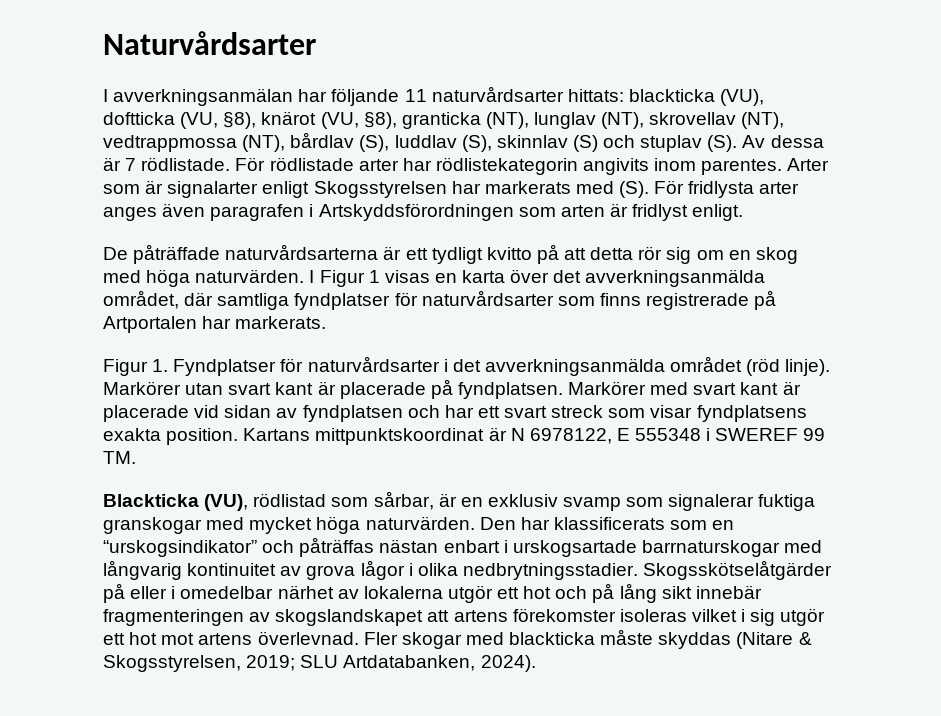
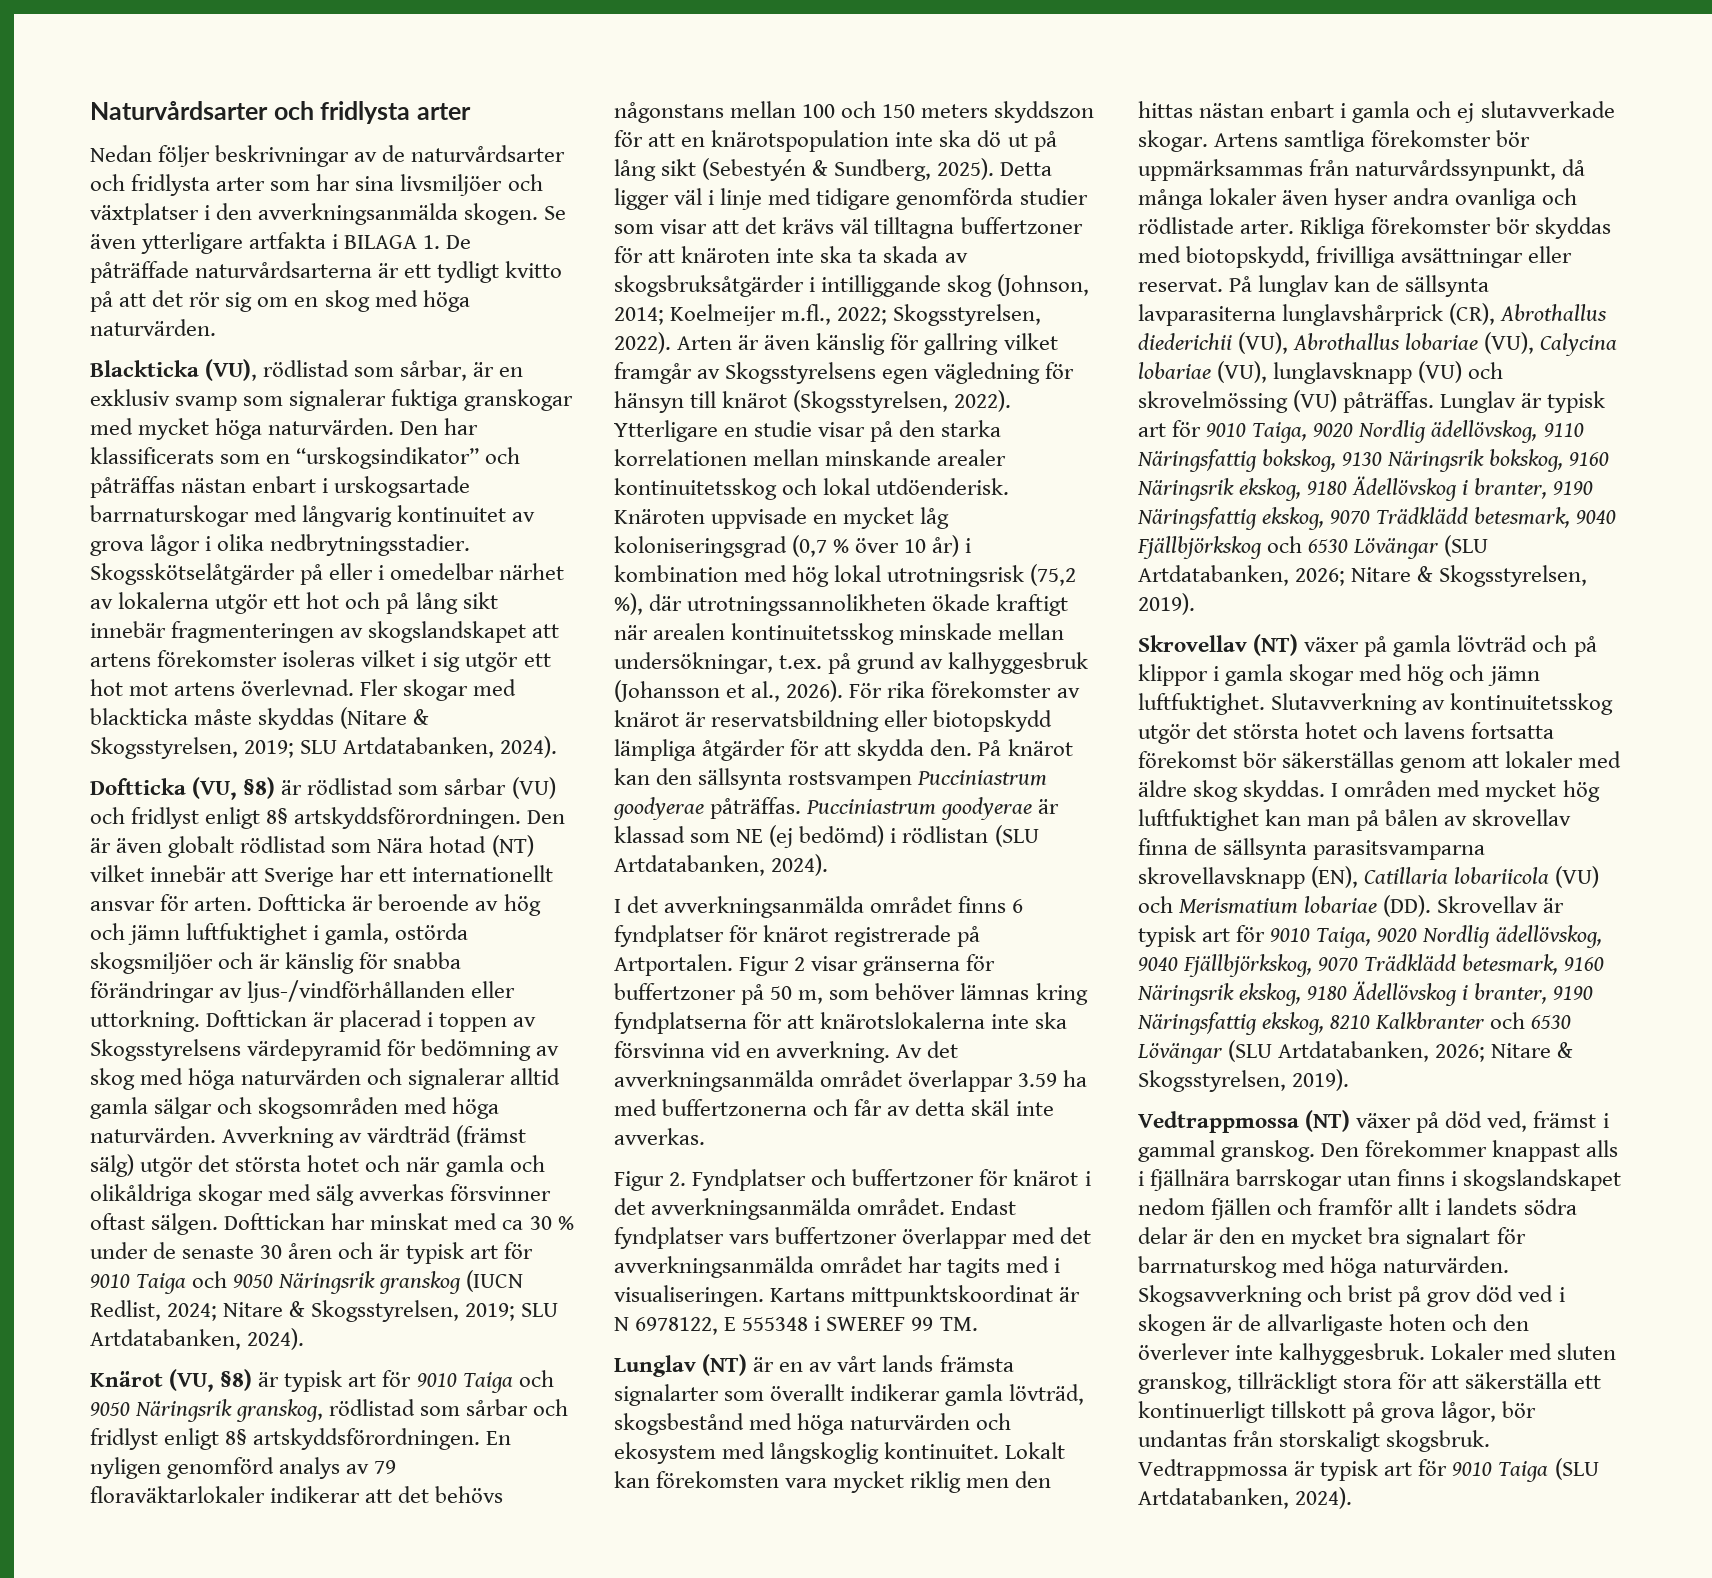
[103,86,765,106] [103,111,785,129] [103,132,824,152] [103,157,830,175] [103,180,800,198] [103,203,744,221] // I avverkningsanmälan har följande 11 naturvårdsarter hittats: blackticka (VU), doftticka (VU, §8), knärot (VU, §8), granticka (NT), lunglav (NT), skrovellav (NT), vedtrappmossa (NT), bårdlav (S), luddlav (S), skinnlav (S) och stuplav (S). Av dessa är 7 rödlistade. För rödlistade arter har rödlistekategorin angivits inom parentes. Arter som är signalarter enligt Skogsstyrelsen har markerats med (S). För fridlysta arter anges även paragrafen i Artskyddsförordningen som arten är fridlyst enligt. // -> [273,101,471,124] [90,145,566,167] [90,174,543,196] [90,203,567,225] [90,232,441,254] och fridlysta arter // Nedan följer beskrivningar av de naturvårdsarter och fridlysta arter som har sina livsmiljöer och växtplatser i den avverkningsanmälda skogen. Se även ytterligare artfakta i BILAGA 1.
[590,247,634,260] detta -> [152,290,184,307] det
[309,269,766,287] [103,290,777,310] [103,316,327,333] [103,356,831,376] [103,379,801,399] [103,405,807,422] [103,427,826,445] [103,451,136,464] I Figur 1 visas en karta över det avverkningsanmälda området, där samtliga fyndplatser för naturvårdsarter som finns registrerade på Artportalen har markerats. // Figur 1. Fyndplatser för naturvårdsarter i det avverkningsanmälda området (röd linje). Markörer utan svart kant är placerade på fyndplatsen. Markörer med svart kant är placerade vid sidan av fyndplatsen och har ett svart streck som visar fyndplatsens exakta position. Kartans mittpunktskoordinat är N 6978122, E 555348 i SWEREF 99 TM. -> (216, 327) none
(536, 663) none -> [90,777,556,800] [90,807,566,829] [90,835,534,858] [90,865,554,887] [90,894,541,916] [90,923,469,945] [90,952,462,974] [90,980,516,1003] [90,1010,537,1032] [90,1039,560,1061] [90,1068,561,1090] [90,1097,500,1119] [90,1125,527,1148] [90,1154,545,1177] [90,1184,552,1206] [90,1213,574,1235] [90,1242,533,1264] [90,1270,524,1294] [90,1300,559,1322] [90,1328,305,1350] [90,1369,554,1393] [90,1399,569,1422] [90,1428,512,1450] [90,1457,397,1479] [90,1486,504,1503] [614,101,1095,123] [614,130,1057,152] [614,158,1053,181] [614,188,1088,210] [614,217,1083,239] [614,246,968,263] [614,274,1090,297] [614,304,1042,326] [614,332,1058,355] [614,362,1075,384] [614,390,1012,413] [614,420,1002,442] [614,449,1007,466] [614,478,1010,500] [614,507,950,529] [614,535,972,558] [614,564,1077,587] [614,593,1069,616] [614,623,1065,645] [614,652,1089,674] [614,680,1080,702] [614,710,1053,732] [614,739,1073,761] [614,768,1048,790] [613,797,1060,820] [614,825,1039,848] [614,854,829,876] [614,896,1024,918] [614,925,981,947] [614,954,996,976] [614,983,1088,1005] [614,1012,1068,1034] [614,1041,959,1063] [614,1070,1088,1092] [614,1099,1054,1116] [614,1128,705,1145] [614,1169,1091,1191] [614,1198,1017,1220] [614,1227,1092,1249] [614,1256,1061,1278] [614,1285,1081,1307] [614,1316,978,1335] [614,1354,1014,1377] [614,1384,1085,1406] [614,1413,1012,1435] [614,1442,1066,1464] [614,1471,1052,1493] [1138,101,1615,123] [1138,130,1531,152] [1138,159,1586,181] [1138,188,1578,210] [1138,217,1612,239] [1138,246,1573,268] [1138,275,1490,297] [1138,303,1608,326] [1138,332,1618,356] [1138,361,1504,384] [1138,390,1606,413] [1138,420,1584,443] [1137,449,1610,472] [1137,476,1594,501] [1137,507,1617,530] [1137,535,1489,559] [1138,565,1588,587] [1138,593,1195,615] [1138,634,1597,657] [1138,664,1540,686] [1138,693,1614,715] [1138,722,1555,744] [1138,751,1622,773] [1138,780,1600,802] [1138,809,1572,831] [1138,838,1486,860] [1138,866,1600,889] [1138,895,1565,917] [1138,925,1602,948] [1138,954,1605,977] [1137,981,1594,1006] [1137,1012,1572,1035] [1137,1040,1574,1064] [1138,1069,1350,1092] [1138,1110,1609,1133] [1138,1140,1619,1162] [1138,1169,1622,1191] [1138,1198,1577,1220] [1138,1227,1526,1249] [1138,1256,1510,1278] [1138,1285,1565,1307] [1138,1314,1530,1336] [1138,1343,1617,1365] [1138,1372,1602,1394] [1138,1401,1537,1423] [1138,1430,1491,1452] [1138,1458,1599,1482] [1138,1487,1353,1509] // Doftticka (VU, §8) är rödlistad som sårbar (VU) och fridlyst enligt 8§ artskyddsförordningen. Den är även globalt rödlistad som Nära hotad (NT) vilket innebär att Sverige har ett internationellt ansvar för arten. Doftticka är beroende av hög och jämn luftfuktighet i gamla, ostörda skogsmiljöer och är känslig för snabba förändringar av ljus-/vindförhållanden eller uttorkning. Dofttickan är placerad i toppen av Skogsstyrelsens värdepyramid för bedömning av skog med höga naturvärden och signalerar alltid gamla sälgar och skogsområden med höga naturvärden. Avverkning av värdträd (främst sälg) utgör det största hotet och när gamla och olikåldriga skogar med sälg avverkas försvinner oftast sälgen. Dofttickan har minskat med ca 30 % under de senaste 30 åren och är typisk art för 9010 Taiga och 9050 Näringsrik granskog (IUCN Redlist, 2024; Nitare & Skogsstyrelsen, 2019; SLU Artdatabanken, 2024). // Knärot (VU, §8) är typisk art för 9010 Taiga och 9050 Näringsrik granskog, rödlistad som sårbar och fridlyst enligt 8§ artskyddsförordningen. En nyligen genomförd analys av 79 floraväktarlokaler indikerar att det behövs någonstans mellan 100 och 150 meters skyddszon för att en knärotspopulation inte ska dö ut på lång sikt (Sebestyén & Sundberg, 2025). Detta ligger väl i linje med tidigare genomförda studier som visar att det krävs väl tilltagna buffertzoner för att knäroten inte ska ta skada av skogsbruksåtgärder i intilliggande skog (Johnson, 2014; Koelmeijer m.fl., 2022; Skogsstyrelsen, 2022). Arten är även känslig för gallring vilket framgår av Skogsstyrelsens egen vägledning för hänsyn till knärot (Skogsstyrelsen, 2022). Ytterligare en studie visar på den starka korrelationen mellan minskande arealer kontinuitetsskog och lokal utdöenderisk. Knäroten uppvisade en mycket låg koloniseringsgrad (0,7 % över 10 år) i kombination med hög lokal utrotningsrisk (75,2 %), där utrotningssannolikheten ökade kraftigt när arealen kontinuitetsskog minskade mellan undersökningar, t.ex. på grund av kalhyggesbruk (Johansson et al., 2026). För rika förekomster av knärot är reservatsbildning eller biotopskydd lämpliga åtgärder för att skydda den. På knärot kan den sällsynta rostsvampen Pucciniastrum goodyerae påträffas. Pucciniastrum goodyerae är klassad som NE (ej bedömd) i rödlistan (SLU Artdatabanken, 2024). // I det avverkningsanmälda området finns 6 fyndplatser för knärot registrerade på Artportalen. Figur 2 visar gränserna för buffertzoner på 50 m, som behöver lämnas kring fyndplatserna för att knärotslokalerna inte ska försvinna vid en avverkning. Av det avverkningsanmälda området överlappar 3.59 ha med buffertzonerna och får av detta skäl inte avverkas. // Figur 2. Fyndplatser och buffertzoner för knärot i det avverkningsanmälda området. Endast fyndplatser vars buffertzoner överlappar med det avverkningsanmälda området har tagits med i visualiseringen. Kartans mittpunktskoordinat är N 6978122, E 555348 i SWEREF 99 TM. // Lunglav (NT) är en av vårt lands främsta signalarter som överallt indikerar gamla lövträd, skogsbestånd med höga naturvärden och ekosystem med långskoglig kontinuitet. Lokalt kan förekomsten vara mycket riklig men den hittas nästan enbart i gamla och ej slutavverkade skogar. Artens samtliga förekomster bör uppmärksammas från naturvårdssynpunkt, då många lokaler även hyser andra ovanliga och rödlistade arter. Rikliga förekomster bör skyddas med biotopskydd, frivilliga avsättningar eller reservat. På lunglav kan de sällsynta lavparasiterna lunglavshårprick (CR), Abrothallus diederichii (VU), Abrothallus lobariae (VU), Calycina lobariae (VU), lunglavsknapp (VU) och skrovelmössing (VU) påträffas. Lunglav är typisk art för 9010 Taiga, 9020 Nordlig ädellövskog, 9110 Näringsfattig bokskog, 9130 Näringsrik bokskog, 9160 Näringsrik ekskog, 9180 Ädellövskog i branter, 9190 Näringsfattig ekskog, 9070 Trädklädd betesmark, 9040 Fjällbjörkskog och 6530 Lövängar (SLU Artdatabanken, 2026; Nitare & Skogsstyrelsen, 2019). // Skrovellav (NT) växer på gamla lövträd och på klippor i gamla skogar med hög och jämn luftfuktighet. Slutavverkning av kontinuitetsskog utgör det största hotet och lavens fortsatta förekomst bör säkerställas genom att lokaler med äldre skog skyddas. I områden med mycket hög luftfuktighet kan man på bålen av skrovellav finna de sällsynta parasitsvamparna skrovellavsknapp (EN), Catillaria lobariicola (VU) och Merismatium lobariae (DD). Skrovellav är typisk art för 9010 Taiga, 9020 Nordlig ädellövskog, 9040 Fjällbjörkskog, 9070 Trädklädd betesmark, 9160 Näringsrik ekskog, 9180 Ädellövskog i branter, 9190 Näringsfattig ekskog, 8210 Kalkbranter och 6530 Lövängar (SLU Artdatabanken, 2026; Nitare & Skogsstyrelsen, 2019). // Vedtrappmossa (NT) växer på död ved, främst i gammal granskog. Den förekommer knappast alls i fjällnära barrskogar utan finns i skogslandskapet nedom fjällen och framför allt i landets södra delar är den en mycket bra signalart för barrnaturskog med höga naturvärden. Skogsavverkning och brist på grov död ved i skogen är de allvarligaste hoten och den överlever inte kalhyggesbruk. Lokaler med sluten granskog, tillräckligt stora för att säkerställa ett kontinuerligt tillskott på grova lågor, bör undantas från storskaligt skogsbruk. Vedtrappmossa är typisk art för 9010 Taiga (SLU Artdatabanken, 2024).

